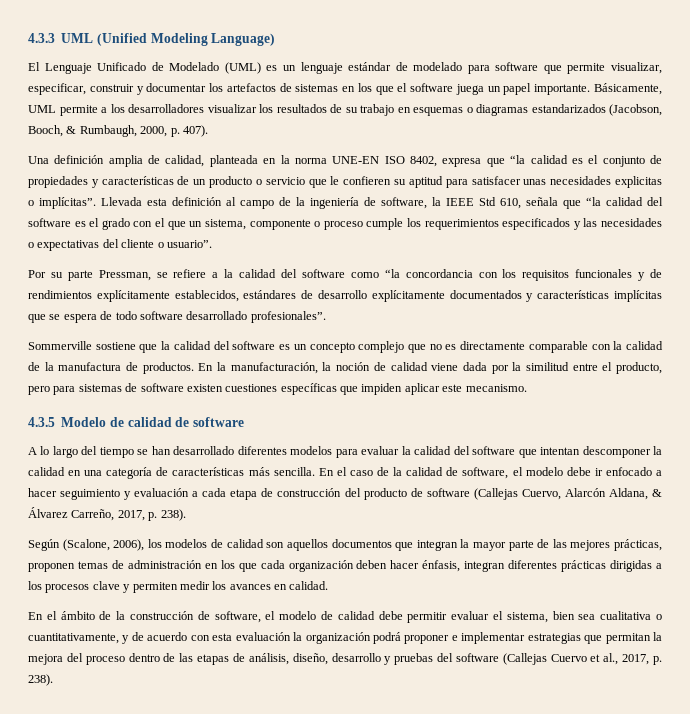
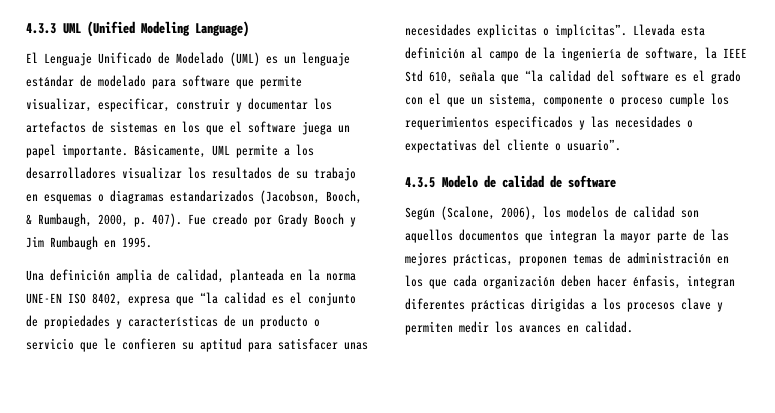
(208, 131) none -> [188,213,356,227] [26,236,152,250] Fue creado por Grady Booch y Jim Rumbaugh en 1995.
[28,269,663,281] [28,290,662,302] [28,311,326,323] [28,341,663,353] [28,362,662,374] [28,383,527,395] // Por su parte Pressman, se refiere a la calidad del software como “la concordancia con los requisitos funcionales y de rendimientos explícitamente establecidos, estándares de desarrollo explícitamente documentados y características implícitas que se espera de todo software desarrollado profesionales”. // Sommerville sostiene que la calidad del software es un concepto complejo que no es directamente comparable con la calidad de la manufactura de productos. En la manufacturación, la noción de calidad viene dada por la similitud entre el producto, pero para sistemas de software existen cuestiones específicas que impiden aplicar este mecanismo. -> (621, 145) none
[28,446,662,458] [28,467,662,479] [28,488,662,500] [28,507,186,521] // A lo largo del tiempo se han desarrollado diferentes modelos para evaluar la calidad del software que intentan descomponer la calidad en una categoría de características más sencilla. En el caso de la calidad de software, el modelo debe ir enfocado a hacer seguimiento y evaluación a cada etapa de construcción del producto de software (Callejas Cuervo, Alarcón Aldana, & Álvarez Carreño, 2017, p. 238). -> (616, 181) none
[28,611,662,623] [28,632,662,644] [28,653,663,665] [28,674,53,686] // En el ámbito de la construcción de software, el modelo de calidad debe permitir evaluar el sistema, bien sea cualitativa o cuantitativamente, y de acuerdo con esta evaluación la organización podrá proponer e implementar estrategias que permitan la mejora del proceso dentro de las etapas de análisis, diseño, desarrollo y pruebas del software (Callejas Cuervo et al., 2017, p. 238). -> (633, 327) none

